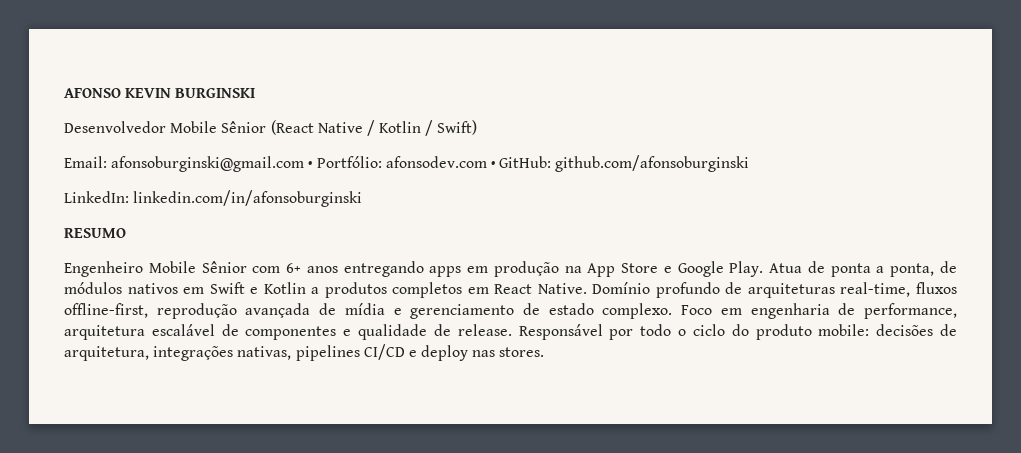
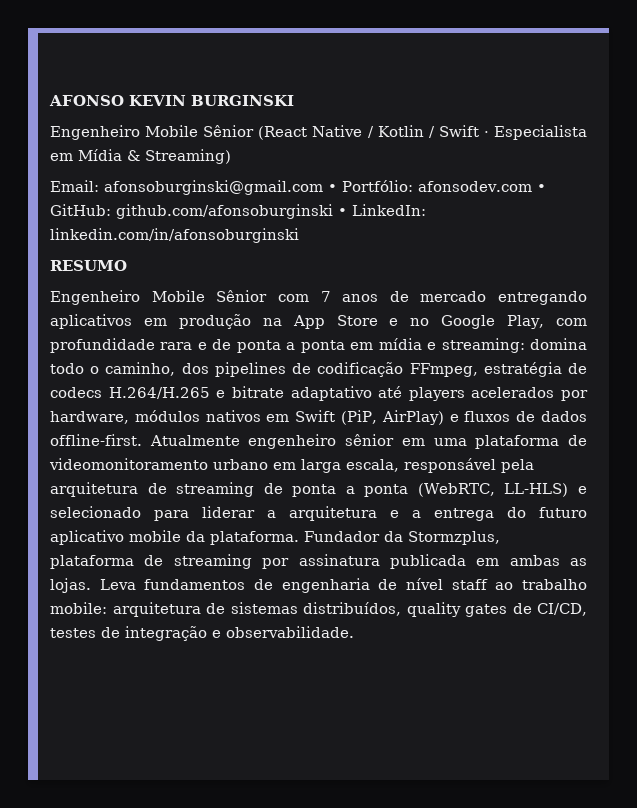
[64,121,166,133] Desenvolvedor -> [50,125,140,140] Engenheiro
[437,120,478,135] Swift) -> [438,125,588,140] [50,149,231,164] Swift · Especialista em Mídia & Streaming)
(750, 163) // -> [338,208,347,216] •
[286,261,462,277] 6+ anos entregando apps -> [320,291,587,305] [50,314,132,329] 7 anos de mercado entregando aplicativos
[677,261,958,277] [64,282,957,298] [64,303,957,319] [64,324,958,340] [64,344,545,361] Google Play. Atua de ponta a ponta, de módulos nativos em Swift e Kotlin a produtos completos em React Native. Domínio profundo de arquiteturas real-time, fluxos offline-first, reprodução avançada de mídia e gerenciamento de estado complexo. Foco em engenharia de performance, arquitetura escalável de componentes e qualidade de release. Responsável por todo o ciclo do produto mobile: decisões de arquitetura, integrações nativas, pipelines CI/CD e deploy nas stores. -> [410,315,588,329] [50,338,587,353] [50,362,587,377] [50,386,588,401] [50,410,588,425] [50,434,587,449] [49,458,534,473] [50,482,587,497] [50,506,587,521] [50,530,500,545] [50,554,587,569] [50,578,587,593] [50,602,587,617] [50,626,354,641] no Google Play, com profundidade rara e de ponta a ponta em mídia e streaming: domina todo o caminho, dos pipelines de codificação FFmpeg, estratégia de codecs H.264/H.265 e bitrate adaptativo até players acelerados por hardware, módulos nativos em Swift (PiP, AirPlay) e fluxos de dados offline-first. Atualmente engenheiro sênior em uma plataforma de videomonitoramento urbano em larga escala, responsável pela arquitetura de streaming de ponta a ponta (WebRTC, LL-HLS) e selecionado para liderar a arquitetura e a entrega do futuro aplicativo mobile da plataforma. Fundador da Stormzplus, plataforma de streaming por assinatura publicada em ambas as lojas. Leva fundamentos de engenharia de nível staff ao trabalho mobile: arquitetura de sistemas distribuídos, quality gates de CI/CD, testes de integração e observabilidade.

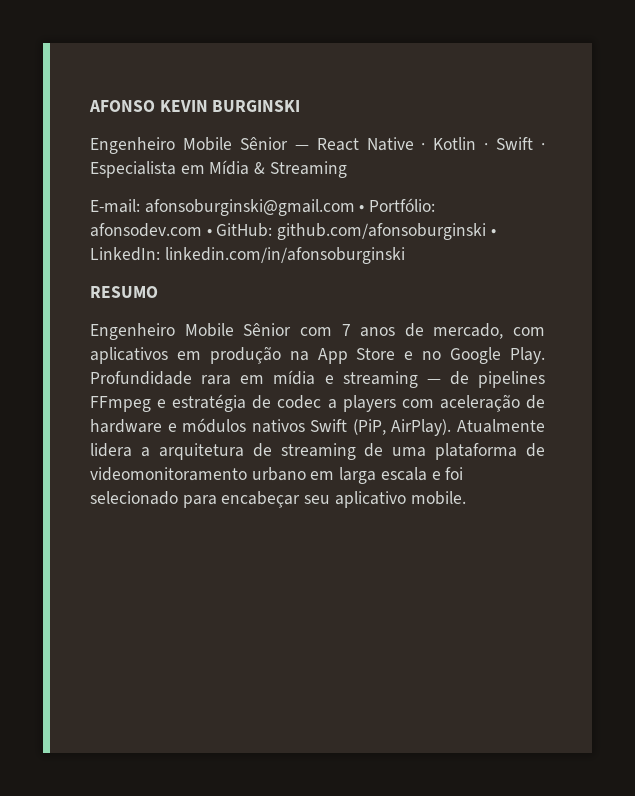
[258,125,435,140] (React Native / Kotlin / -> [294,137,489,151] — React Native · Kotlin ·
[145,149,231,164] [50,180,99,192] Streaming) // Email: -> [269,161,347,178] [90,199,140,213] Streaming // E-mail:
[420,291,587,305] mercado entregando -> [433,323,545,339] mercado, com
[507,315,588,329] [50,338,587,353] [50,362,587,377] [50,386,588,401] [50,411,129,424] Play, com profundidade rara e de ponta a ponta em mídia e streaming: domina todo o caminho, dos pipelines de codificação FFmpeg, estratégia de codecs H.264/H.265 e bitrate adaptativo até players acelerados por hardware, -> [510,347,546,364] [90,370,545,388] [90,394,545,412] [90,419,177,433] Play. Profundidade rara em mídia e streaming — de pipelines FFmpeg e estratégia de codec a players com aceleração de hardware e
[266,414,290,422] em -> (305, 426) none
[381,410,588,425] [50,434,425,449] AirPlay) e fluxos de dados offline-first. Atualmente engenheiro sênior em -> [391,419,545,436] [90,443,384,460] AirPlay). Atualmente lidera a arquitetura de streaming de
[346,458,534,473] [50,482,587,497] [50,506,587,521] [50,530,500,545] [50,554,587,569] [50,578,587,593] [50,602,587,617] [50,626,354,641] escala, responsável pela arquitetura de streaming de ponta a ponta (WebRTC, LL-HLS) e selecionado para liderar a arquitetura e a entrega do futuro aplicativo mobile da plataforma. Fundador da Stormzplus, plataforma de streaming por assinatura publicada em ambas as lojas. Leva fundamentos de engenharia de nível staff ao trabalho mobile: arquitetura de sistemas distribuídos, quality gates de CI/CD, testes de integração e observabilidade. -> [380,467,464,481] [90,491,466,508] escala e foi selecionado para encabeçar seu aplicativo mobile.

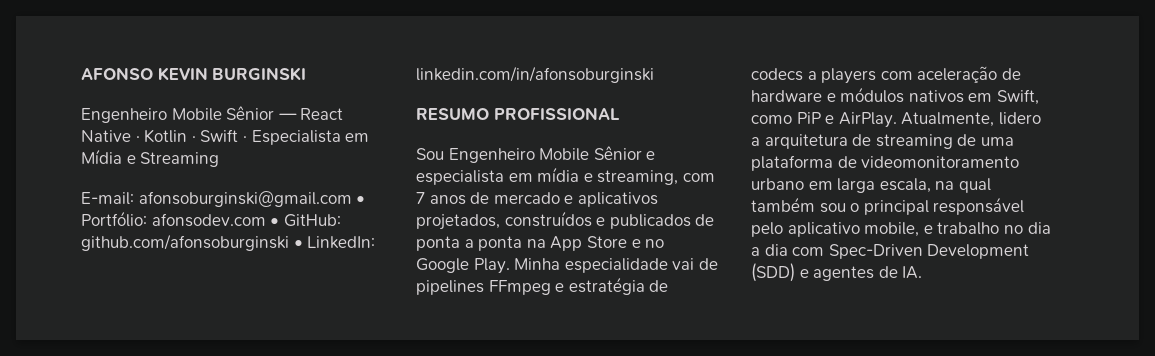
[254,162,266,174] & -> [126,155,136,164] e
[90,323,545,340] [90,346,281,364] // Engenheiro Mobile Sênior com 7 anos de mercado, com aplicativos em produção -> [493,107,620,120] [416,146,656,163] [416,167,715,185] [416,192,658,207] [416,211,715,230] [416,236,523,251] PROFISSIONAL // Sou Engenheiro Mobile Sênior e especialista em mídia e streaming, com 7 anos de mercado e aplicativos projetados, construídos e publicados de ponta a ponta
[90,370,441,388] Profundidade rara em mídia e streaming — -> [514,258,695,273] Minha especialidade vai
[277,395,322,409] codec -> [751,68,803,81] codecs
[310,419,545,436] [90,443,132,457] Swift (PiP, AirPlay). Atualmente lidera -> [968,89,1039,105] [751,112,1041,128] em Swift, como PiP e AirPlay. Atualmente, lidero
[380,467,464,481] [90,491,466,508] escala e foi selecionado para encabeçar seu aplicativo mobile. -> [879,178,991,193] [751,197,1025,215] [751,222,1051,237] [751,244,1030,259] [751,263,923,282] escala, na qual também sou o principal responsável pelo aplicativo mobile, e trabalho no dia a dia com Spec-Driven Development (SDD) e agentes de IA.

